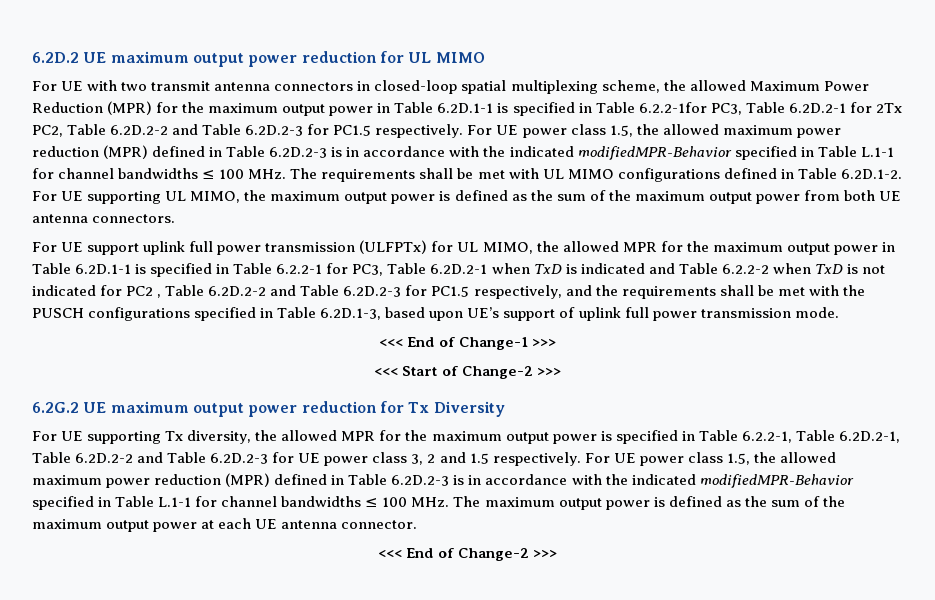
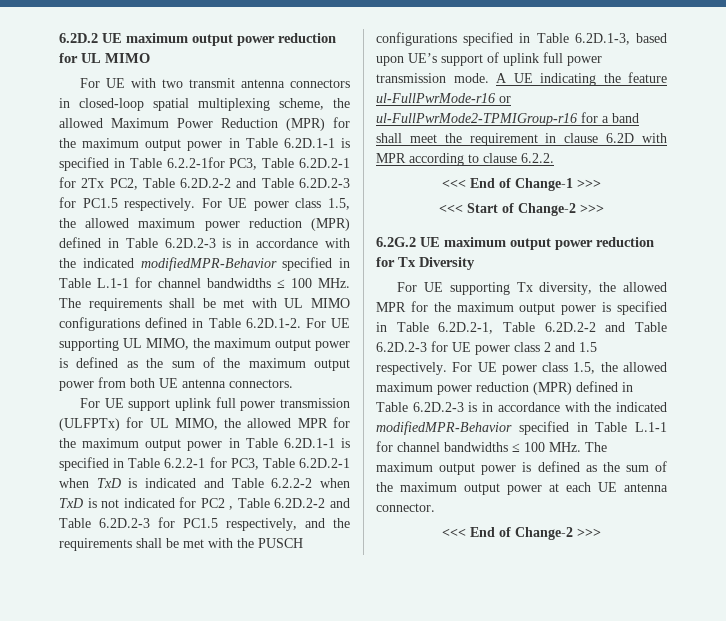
(839, 312) none -> [496,72,667,86] [376,93,511,103] [376,112,639,126] [376,133,667,146] [376,153,554,166] A UE indicating the feature ul-FullPwrMode-r16 or ul-FullPwrMode2-TPMIGroup-r16 for a band shall meet the requirement in clause 6.2D with MPR according to clause 6.2.2.
[741,430,835,443] 6.2.2-1, Table -> (429, 327) none
[411,454,424,465] 3, -> (540, 347) none

